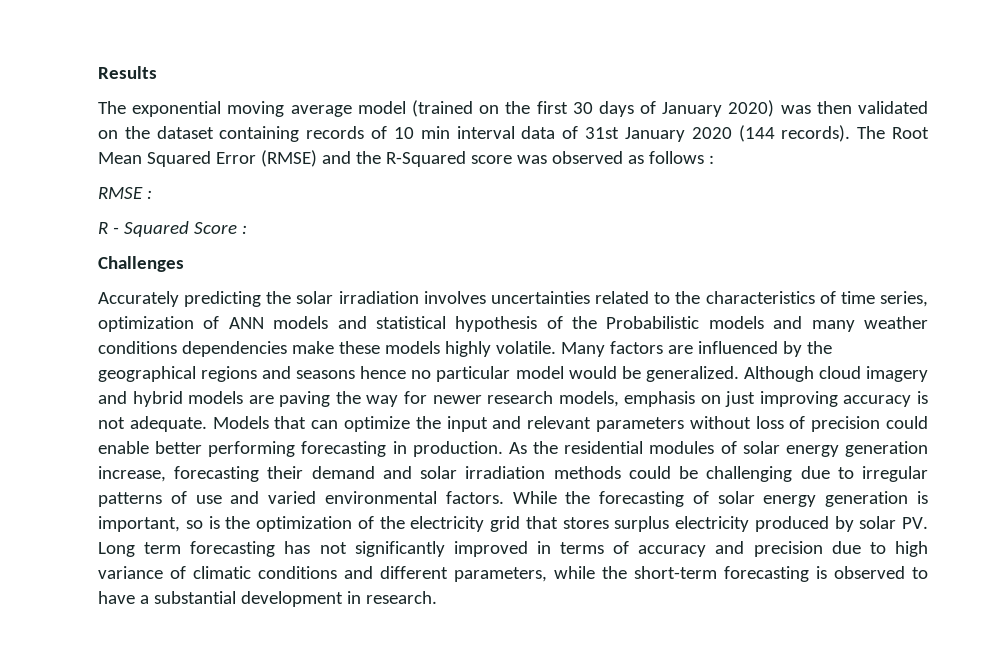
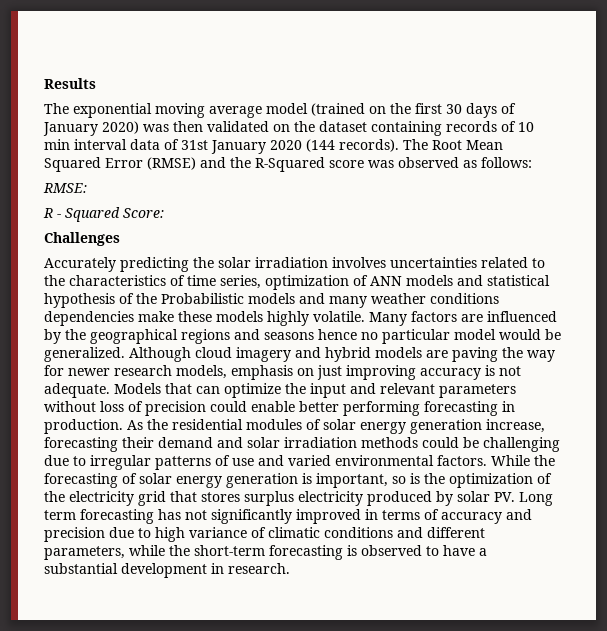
[648,151,714,164] [98,187,152,199] follows : // RMSE : -> [481,157,532,168] [43,183,87,193] follows: // RMSE:
[193,222,247,234] Score : -> [123,208,164,218] Score:

